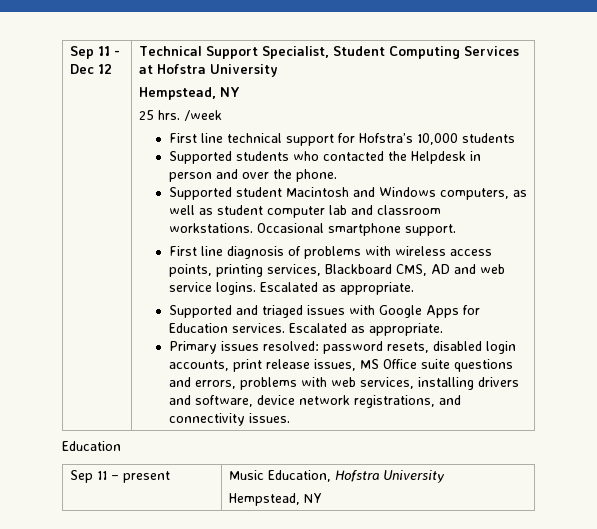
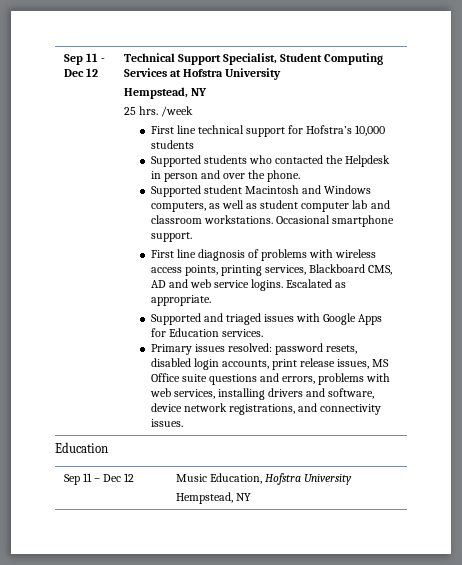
[288,323,443,336] Escalated as appropriate. -> (264, 333) none
[122,471,170,483] present -> [103,473,135,482] Dec 12

